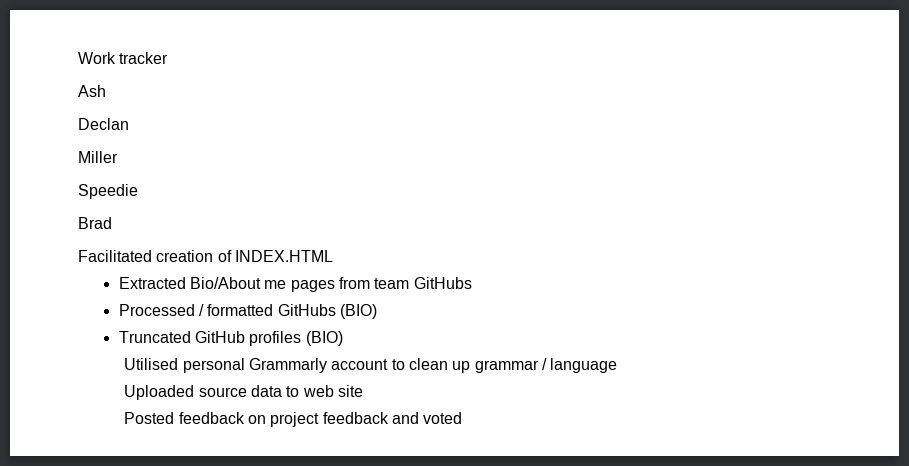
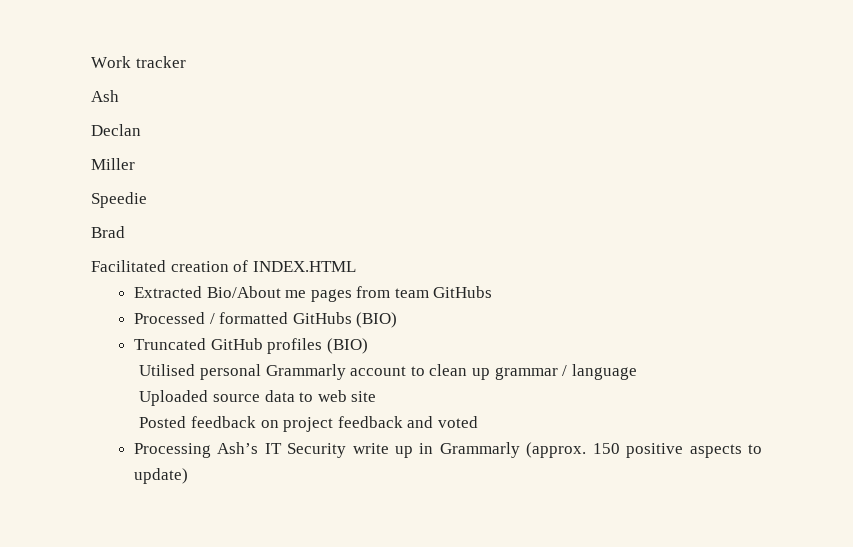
(463, 418) none -> [133,442,762,458] [133,468,188,484] // Processing Ash’s IT Security write up in Grammarly (approx. 150 positive aspects to update)

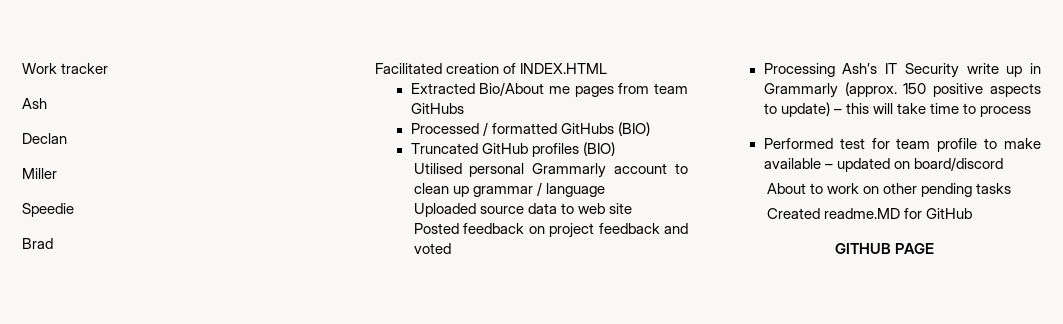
(188, 476) none -> [833,103,1032,117] [763,138,1041,152] [763,157,1003,172] [766,183,1011,197] [766,208,972,219] [834,243,935,254] – this will take time to process // Performed test for team profile to make available – updated on board/discord // About to work on other pending tasks // Created readme.MD for GitHub // GITHUB PAGE

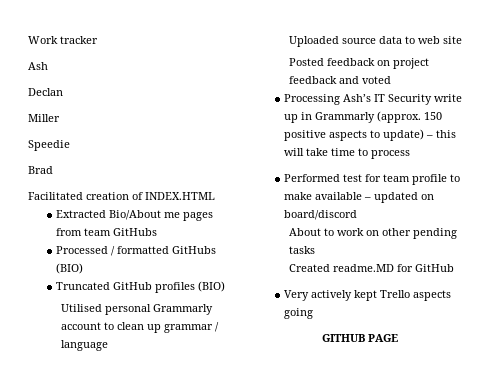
(972, 213) none -> [284,290,452,301] [284,308,314,319] // Very actively kept Trello aspects going

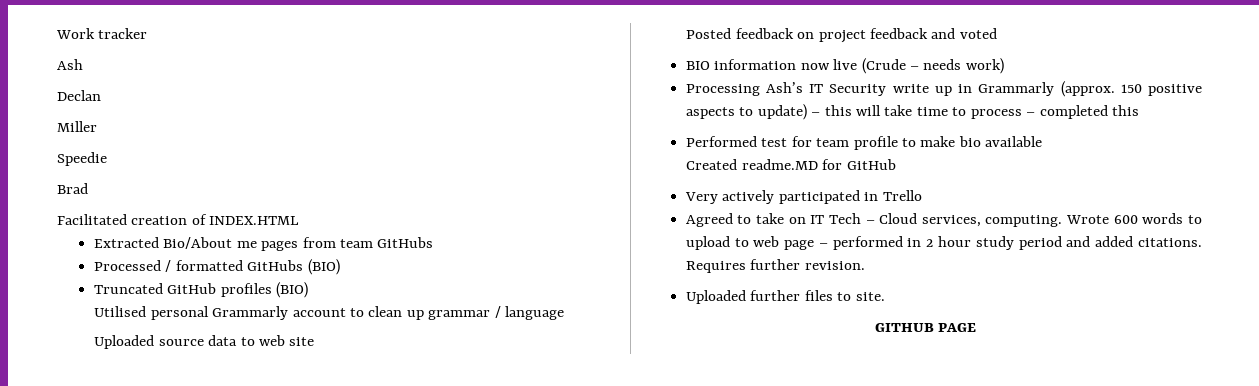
(391, 80) none -> [685,58,1004,74] // BIO information now live (Crude – needs work)
(411, 154) none -> [1026,105,1140,119] – completed this
(313, 196) none -> [958,136,981,147] bio
[364,192,435,203] [284,210,358,220] [288,228,457,239] [288,246,315,254] – updated on board/discord // About to work on other pending tasks -> (1043, 141) none
[354,290,378,301] kept -> [778,190,879,204] participated in
[413,290,452,301] [284,308,314,319] aspects going -> [685,213,1202,227] [685,236,1202,250] [685,259,865,273] [685,290,885,304] // Agreed to take on IT Tech – Cloud services, computing. Wrote 600 words to upload to web page – performed in 2 hour study period and added citations. Requires further revision. // Uploaded further files to site.

